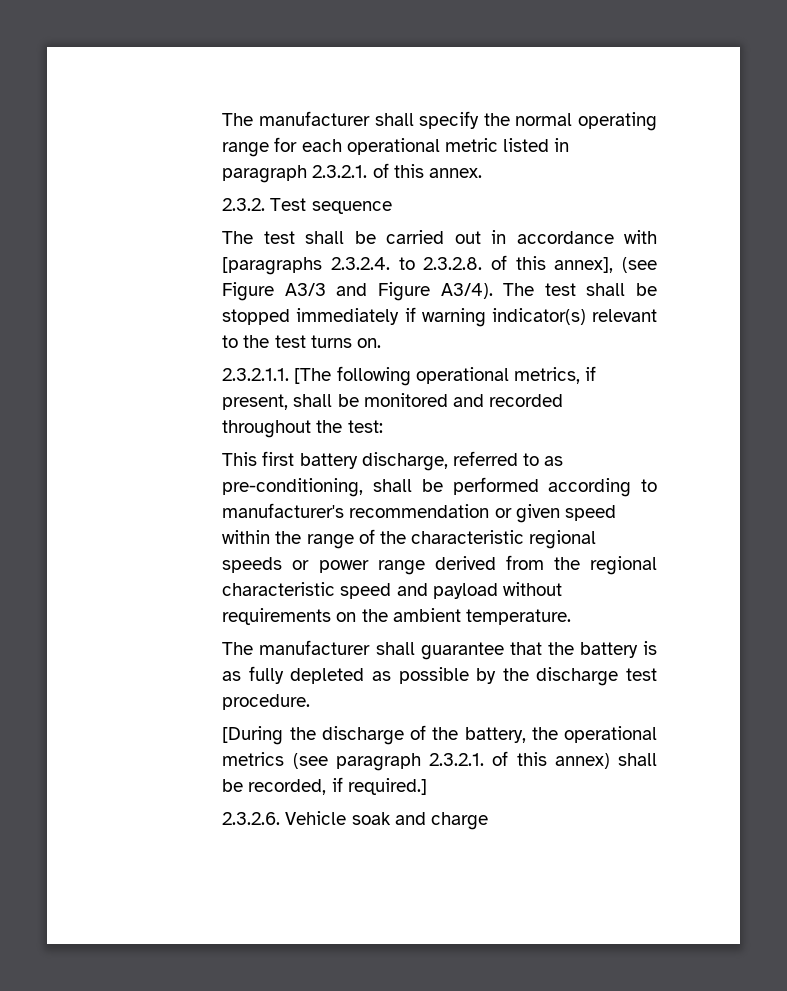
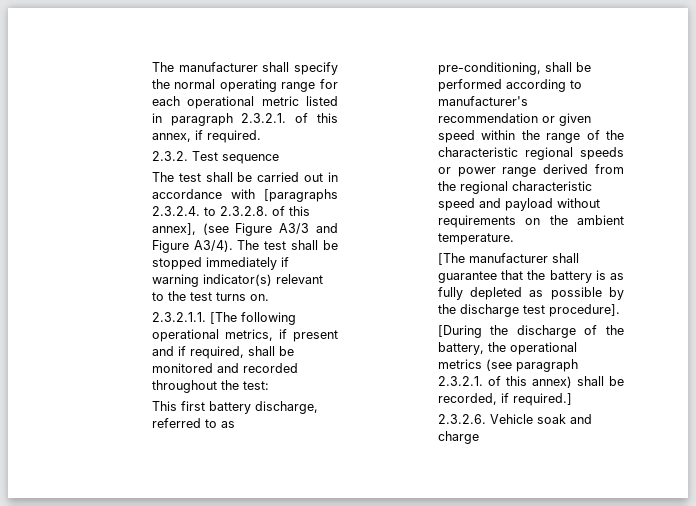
[428,168,482,178] annex. -> [151,130,261,143] annex, if required.
[222,394,289,410] present, -> [293,330,338,342] [151,346,244,359] present and if required,
[222,642,254,655] The -> [437,253,465,265] [The
[222,694,311,710] procedure. -> [548,304,620,317] procedure].

